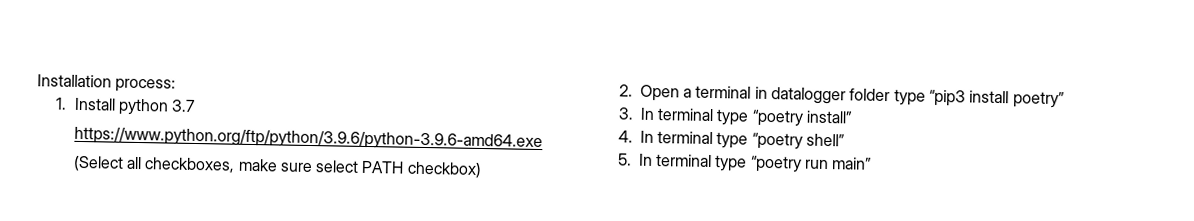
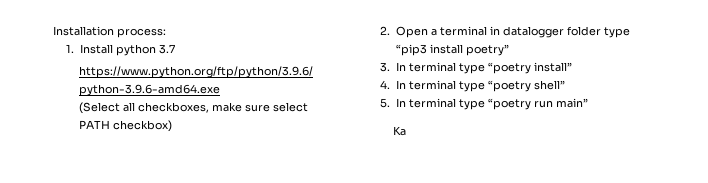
(873, 163) none -> [393,126,407,136] // Ka

